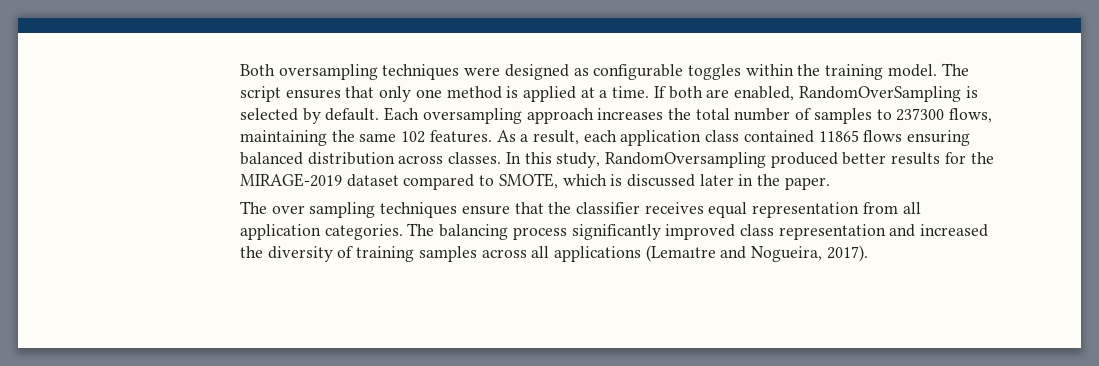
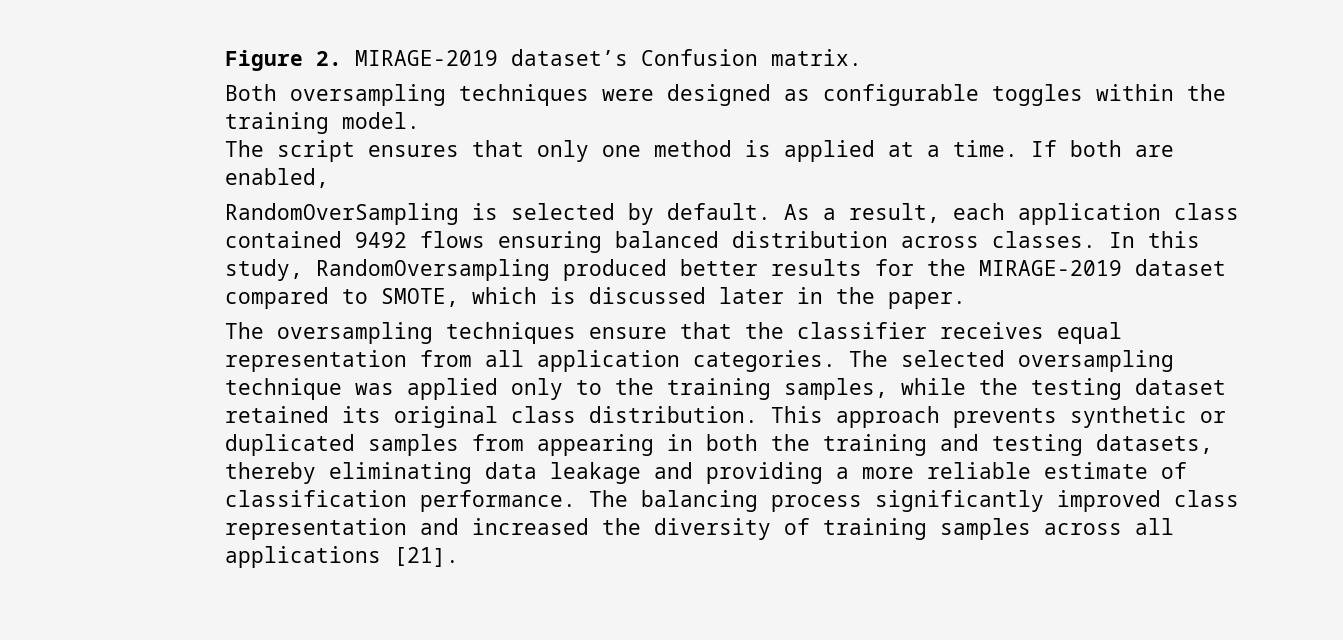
(239, 70) none -> [224,49,862,71] Figure 2. MIRAGE-2019 dataset’s Confusion matrix. //
(937, 70) none -> (420, 120) //
(795, 93) none -> (329, 178) //
[384,107,993,124] [239,130,492,146] Each oversampling approach increases the total number of samples to 237300 flows, maintaining the same 102 features. -> (771, 211) none
[818,130,859,142] 11865 -> [354,232,407,248] 9492
[271,202,376,218] over sampling -> [276,322,433,344] oversampling
(435, 229) none -> [900,350,1174,372] [224,378,1226,400] [224,406,1226,428] [224,434,1213,456] [224,462,1187,484] [224,490,628,512] selected oversampling technique was applied only to the training samples, while the testing dataset retained its original class distribution. This approach prevents synthetic or duplicated samples from appearing in both the training and testing datasets, thereby eliminating data leakage and providing a more reliable estimate of classification performance. The
[645,245,868,262] (Lemaıtre and Nogueira, 2017). -> [393,547,459,567] [21].

